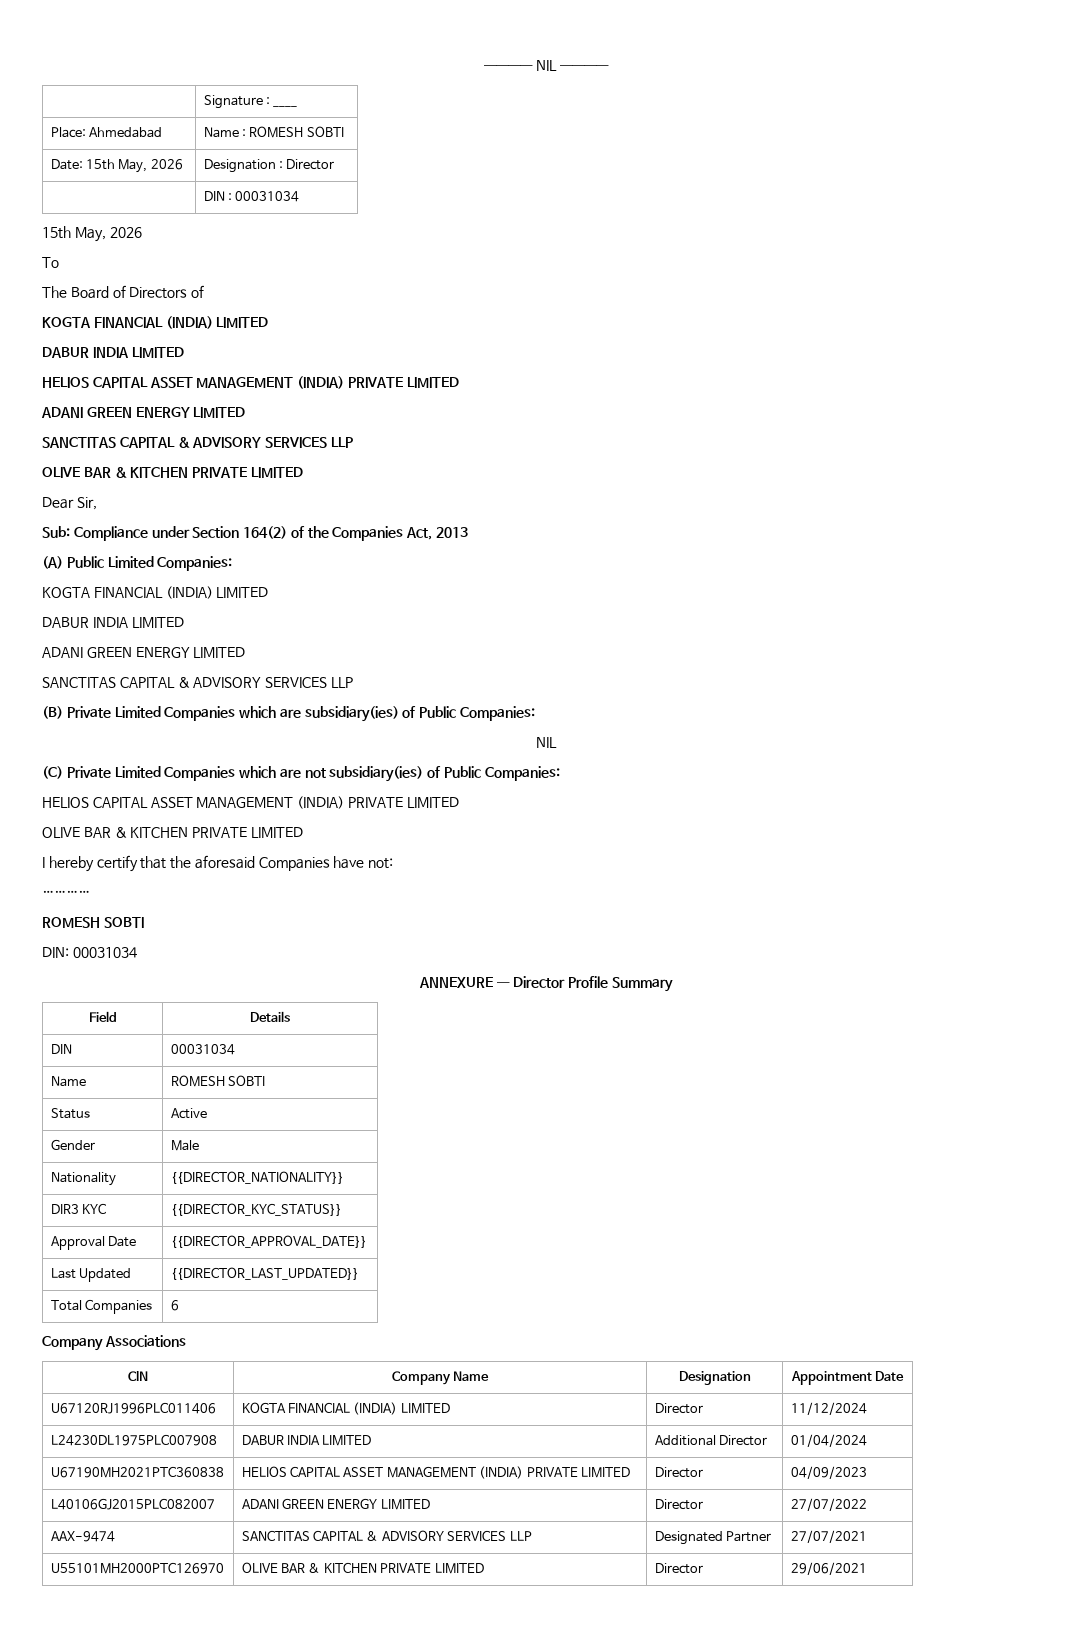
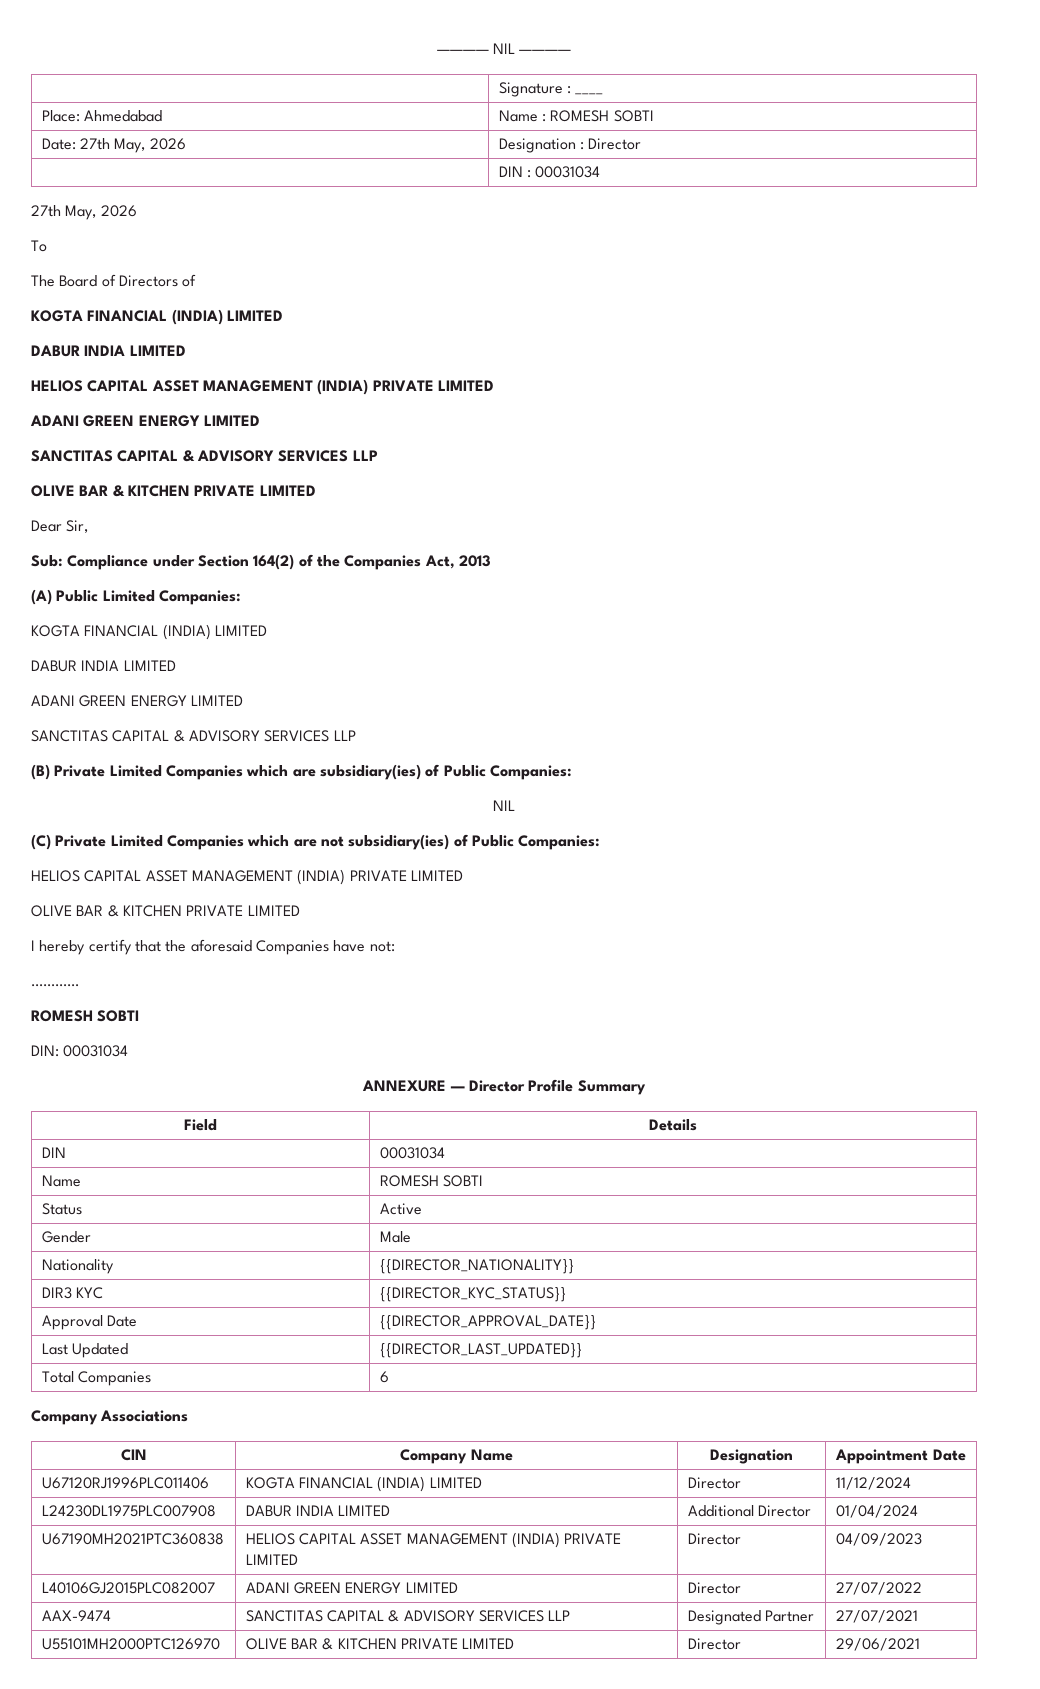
[86,159,116,170] 15th -> [80,138,111,150] 27th
[42,226,71,239] 15th -> [31,205,61,217] 27th

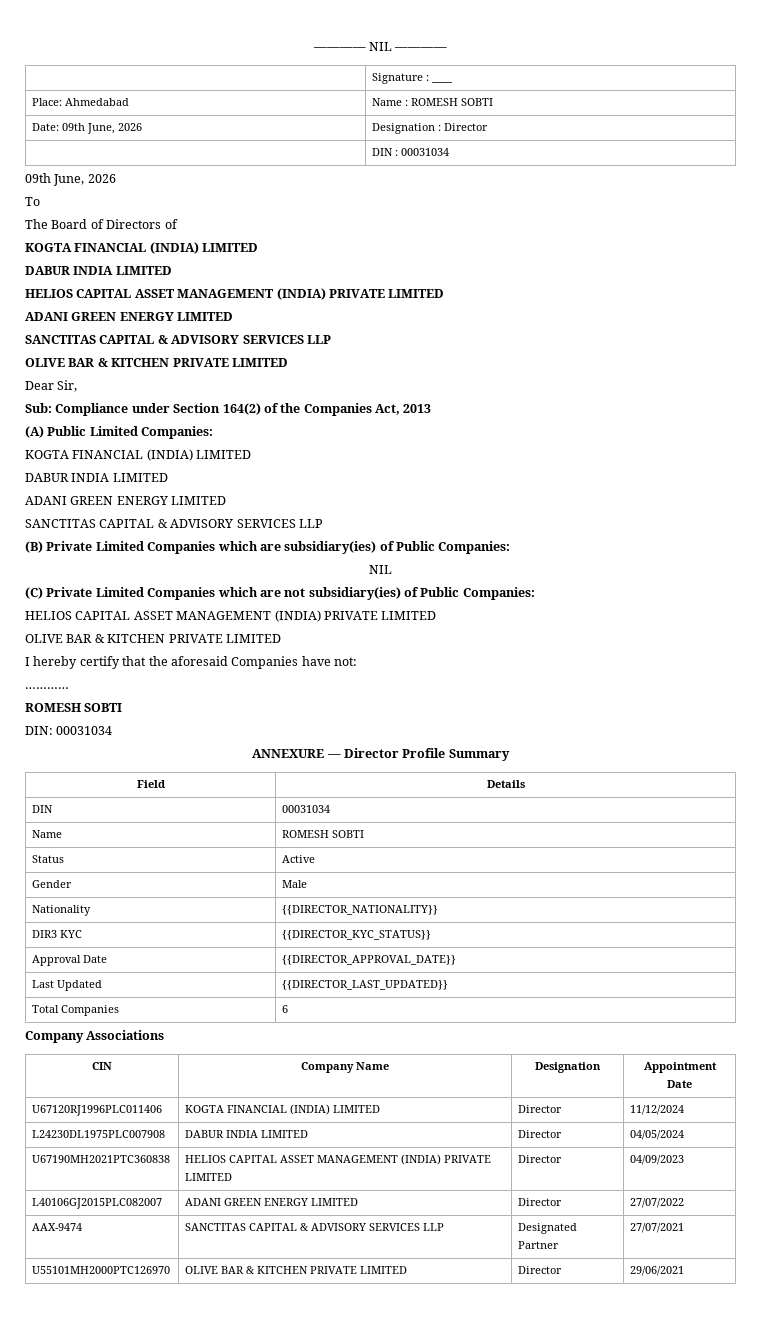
[80,138,146,153] 27th May, -> [62,123,116,134] 09th June,
[31,205,97,220] 27th May, -> [25,173,85,186] 09th June,
[687,1505,812,1517] [835,1505,918,1518] Additional Director | 01/04/2024 -> [518,1130,563,1138] [630,1130,685,1140] Director | 04/05/2024

